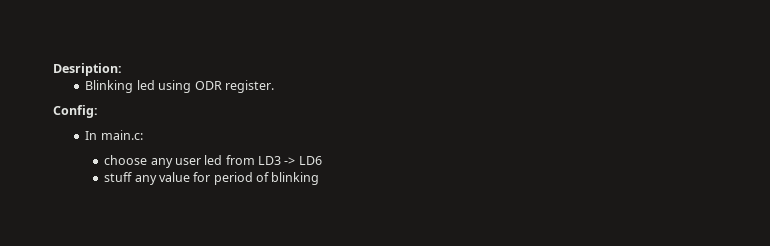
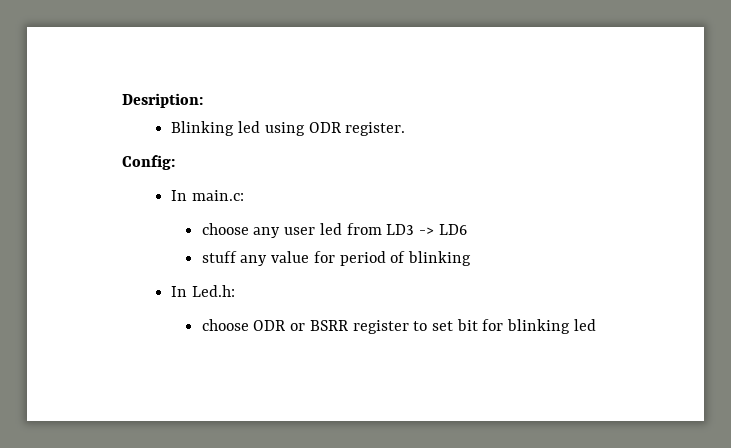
(320, 178) none -> [171,285,236,297] [201,319,596,334] // In Led.h: // choose ODR or BSRR register to set bit for blinking led

